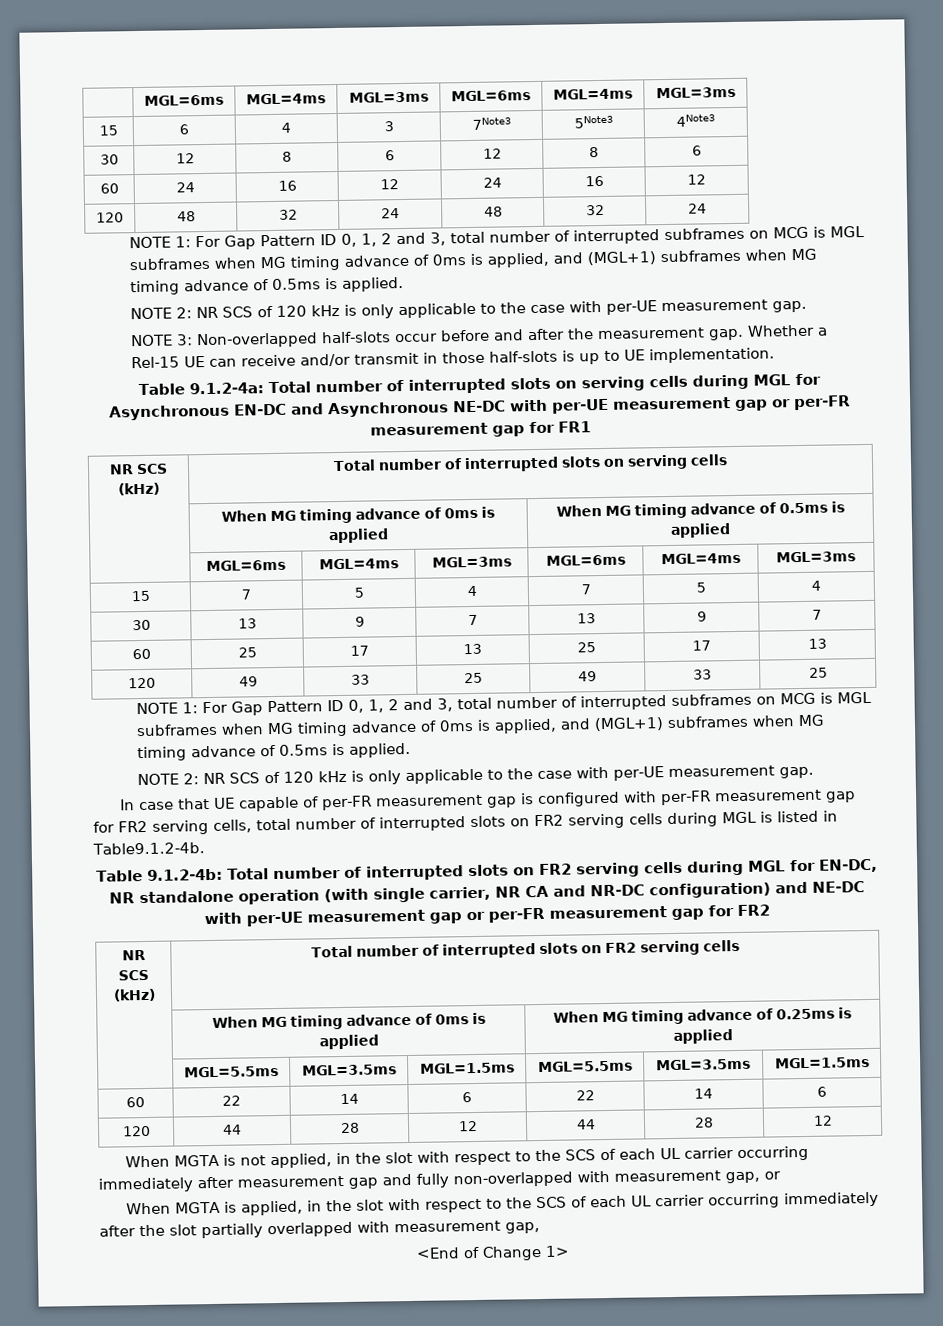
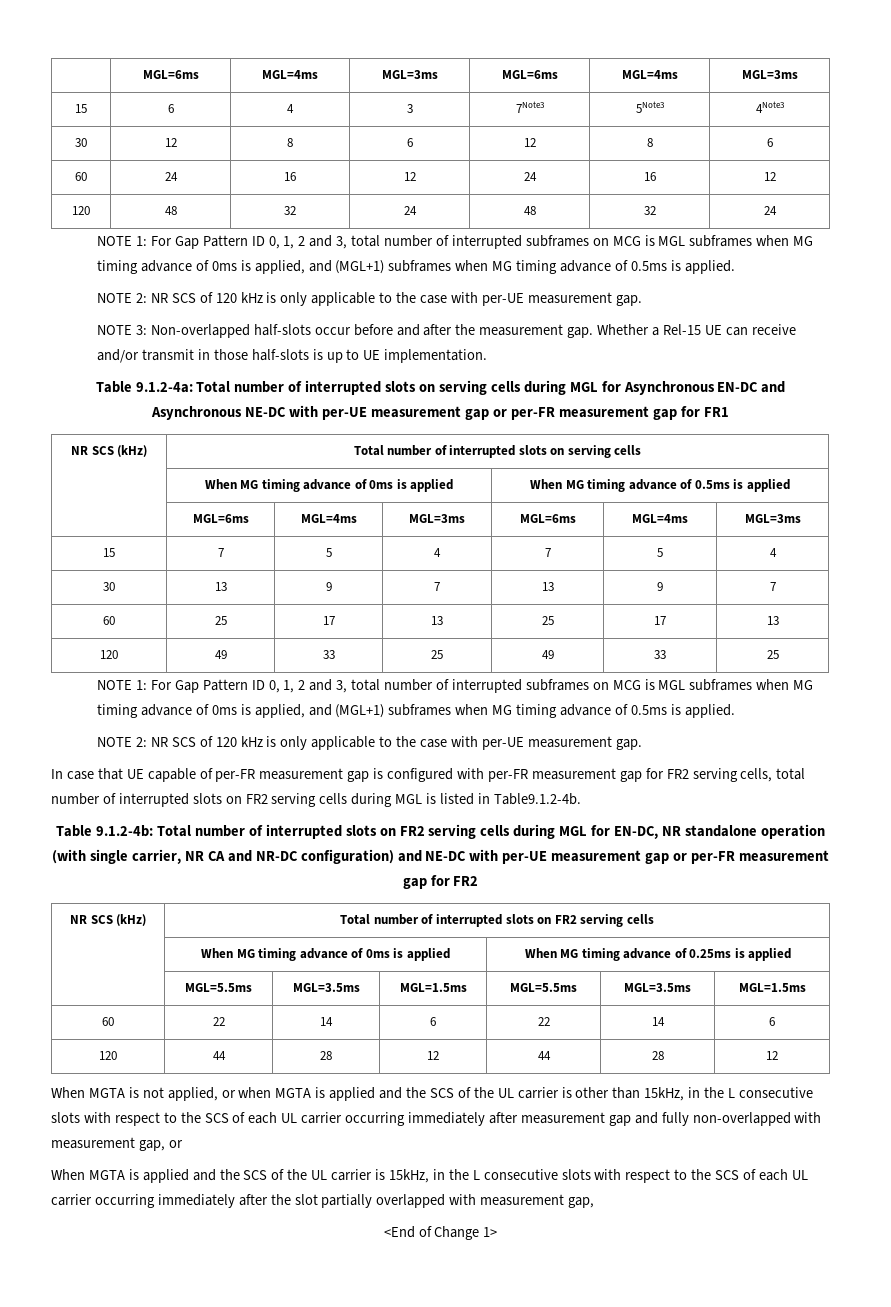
[336,1151,414,1165] in the slot -> [221,1087,813,1101] [51,1112,80,1123] or when MGTA is applied and the SCS of the UL carrier is other than 15kHz, in the L consecutive slots
[241,1199,385,1216] applied, in the slot -> [142,1169,591,1183] applied and the SCS of the UL carrier is 15kHz, in the L consecutive slots

